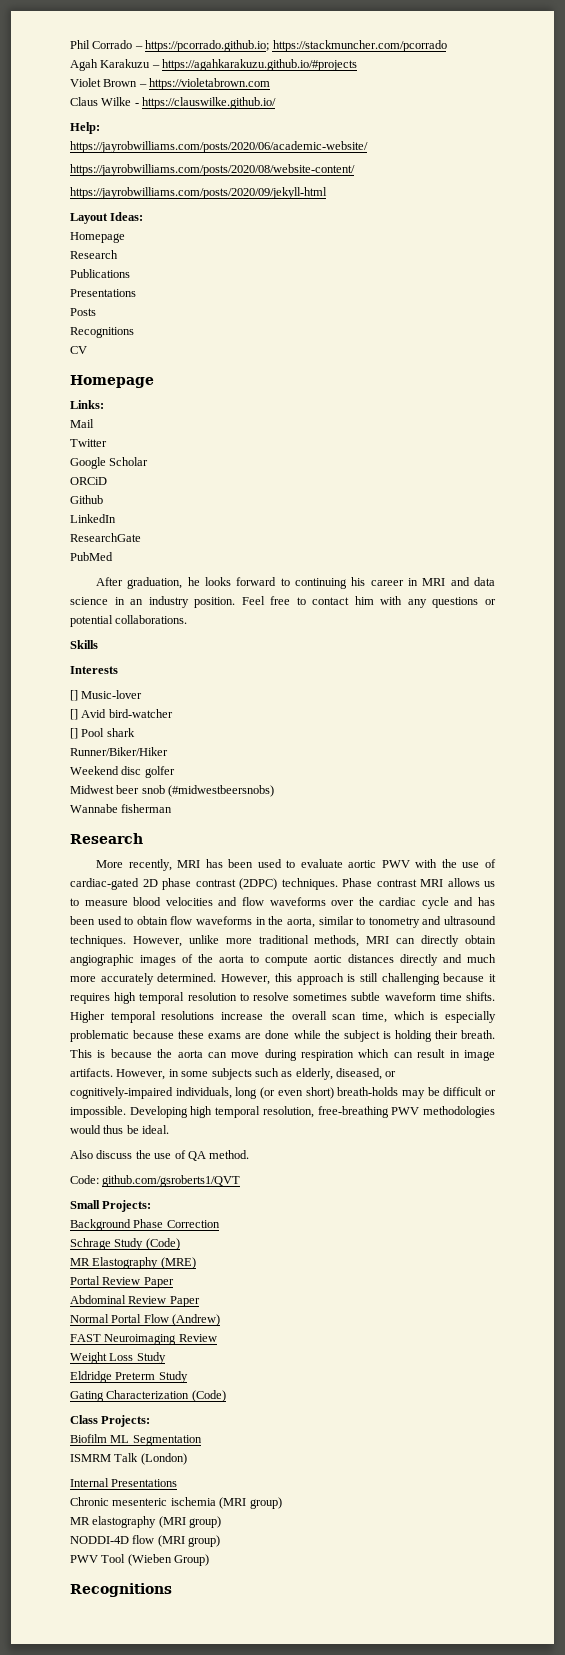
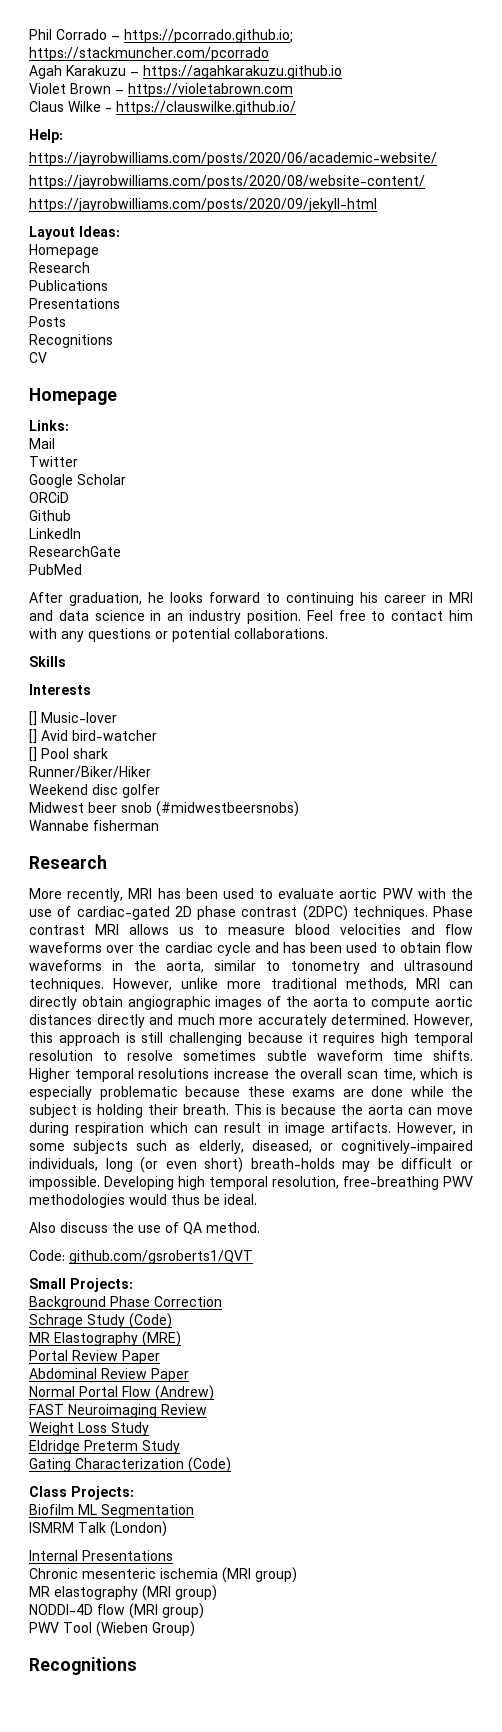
[162,59,358,71] https://agahkarakuzu.github.io/#projects -> [143,65,342,79] https://agahkarakuzu.github.io

